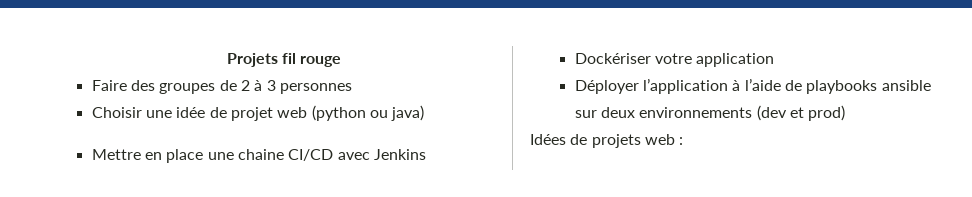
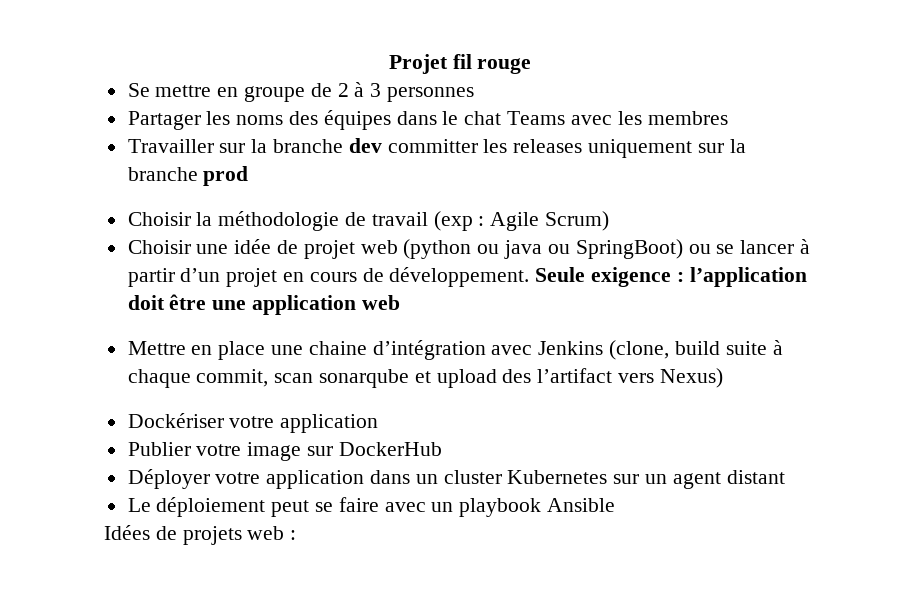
[226,53,278,67] Projets -> [388,54,448,74] Projet
[91,80,216,94] Faire des groupes -> [127,83,306,102] Se mettre en groupe
(352, 88) none -> [127,110,728,130] [127,138,746,158] [127,166,249,186] [127,211,610,231] // Partager les noms des équipes dans le chat Teams avec les membres // Travailler sur la branche dev committer les releases uniquement sur la branche prod // Choisir la méthodologie de travail (exp : Agile Scrum)
[391,105,425,121] java) -> [504,239,810,259] [127,267,807,287] [127,294,400,315] java ou SpringBoot) ou se lancer à partir d’un projet en cours de développement. Seule exigence : l’application doit être une application web
[288,149,334,161] CI/CD -> [372,340,486,360] d’intégration
[574,53,775,67] [574,78,931,94] [574,105,846,121] // Dockériser votre application // Déployer l’application à l’aide de playbooks ansible sur deux environnements (dev et prod) -> [609,340,783,360] [127,368,723,388] [127,413,379,433] [127,442,442,461] [127,469,785,489] [127,497,616,517] (clone, build suite à chaque commit, scan sonarqube et upload des l’artifact vers Nexus) // Dockériser votre application // Publier votre image sur DockerHub // Déployer votre application dans un cluster Kubernetes sur un agent distant // Le déploiement peut se faire avec un playbook Ansible

